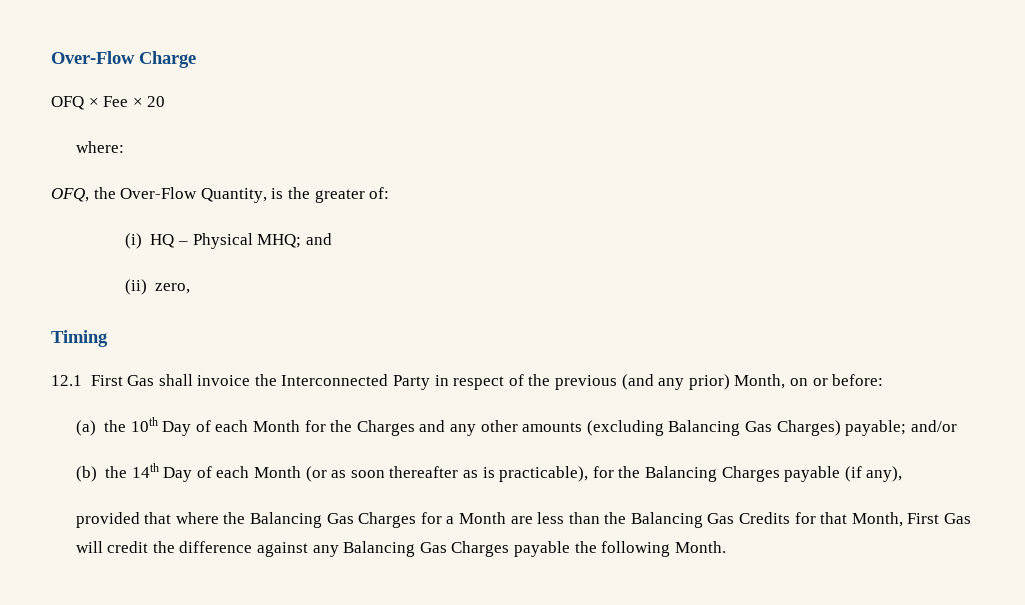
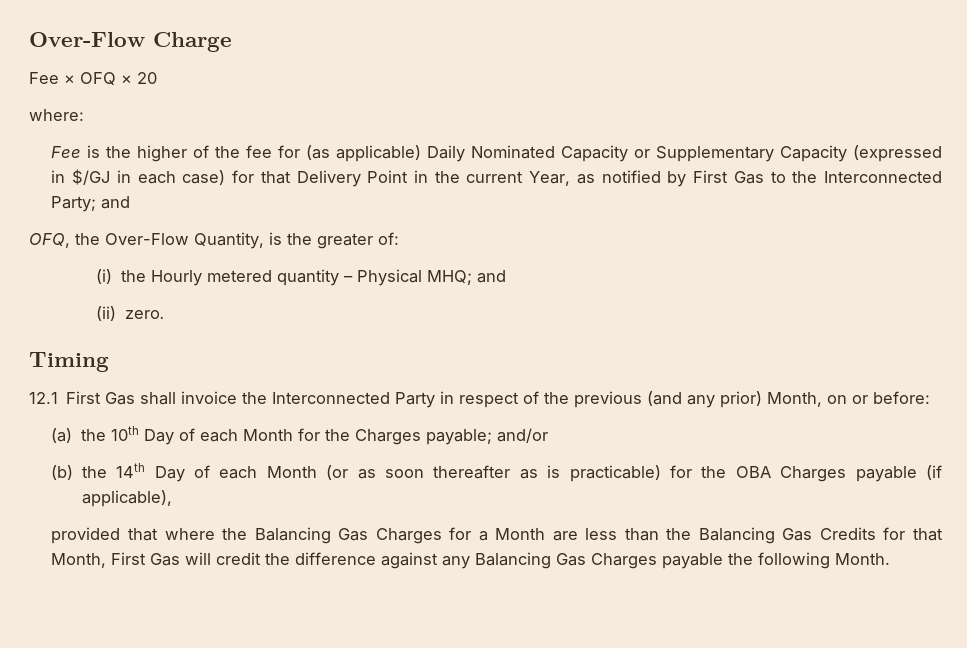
[51,96,166,110] [75,141,124,153] OFQ × Fee × 20 // where: -> [29,72,157,85] [29,109,84,121] [51,145,943,162] [51,169,943,187] [51,196,131,212] Fee × OFQ × 20 // where: // Fee is the higher of the fee for (as applicable) Daily Nominated Capacity or Supplementary Capacity (expressed in $/GJ in each case) for that Delivery Point in the current Year, as notified by First Gas to the Interconnected Party; and
[150,234,175,248] HQ -> [120,269,339,286] the Hourly metered quantity
[155,283,191,294] zero, -> [124,310,165,319] zero.
[419,420,841,436] and any other amounts (excluding Balancing Gas Charges) -> (421, 437) none
[499,466,717,482] practicable), for the Balancing -> [569,465,771,482] practicable) for the OBA
[866,466,903,482] any), -> [81,490,172,507] applicable),

